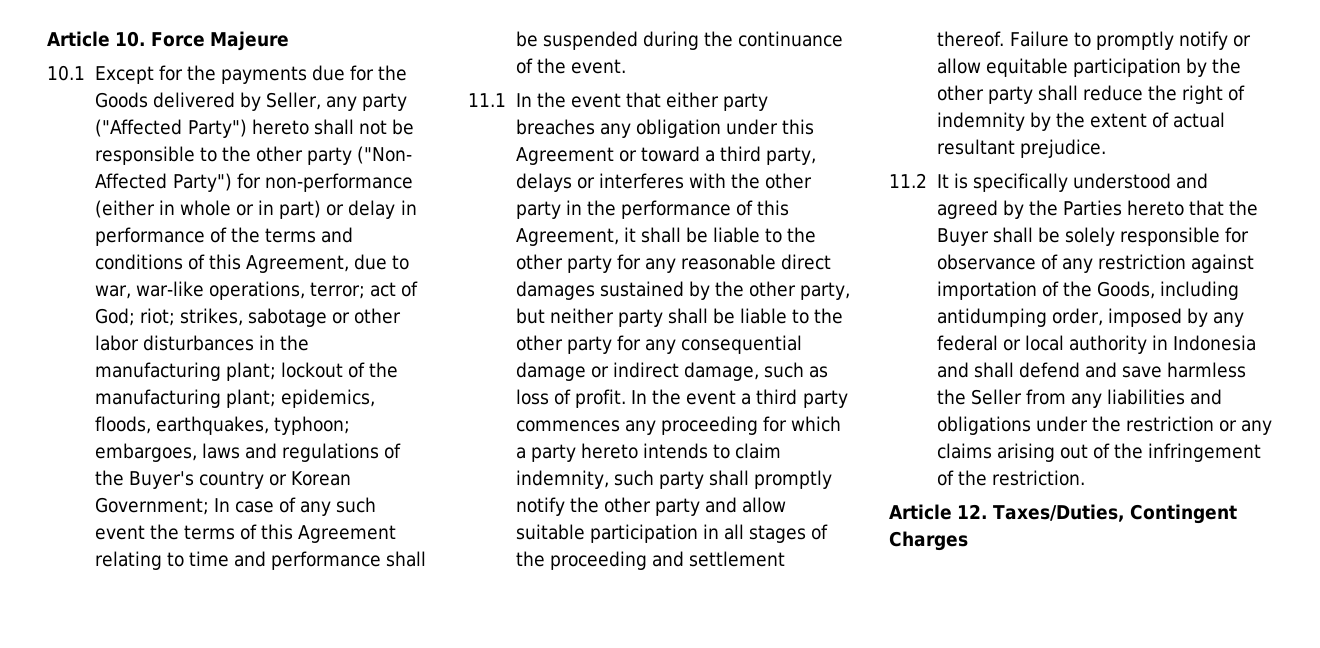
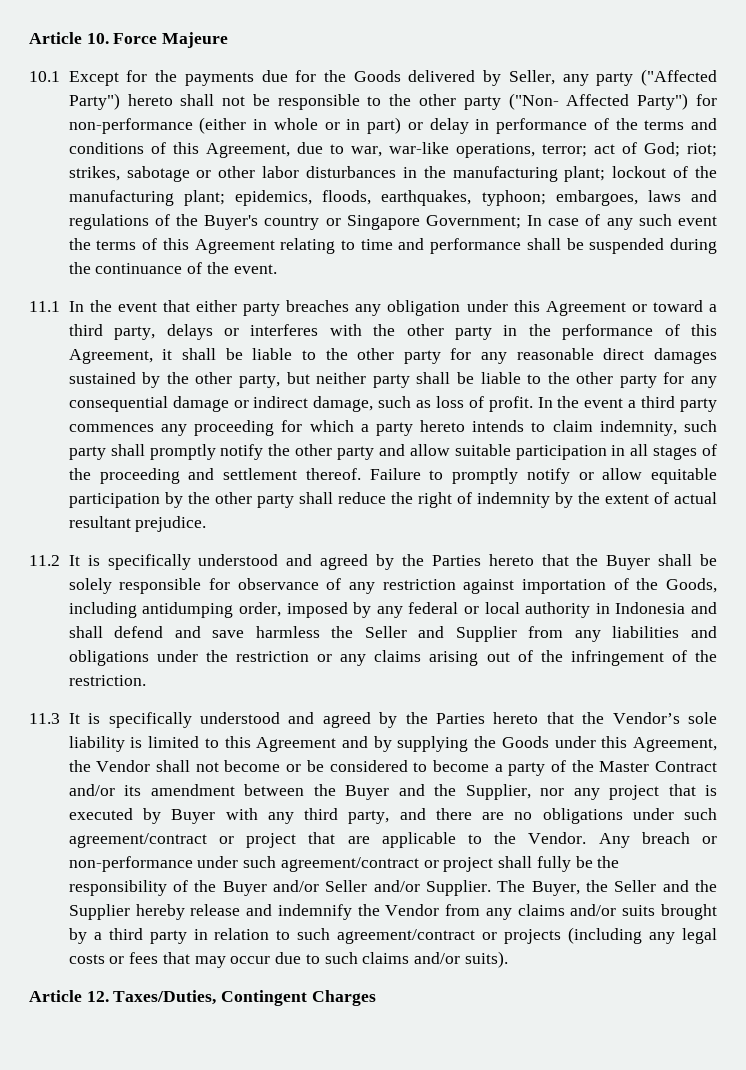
[291,471,352,486] Korean -> [346,215,420,230] Singapore
(1022, 397) none -> [418,626,517,642] and Supplier
(1085, 478) none -> [29,712,717,728] [68,736,717,752] [68,760,717,776] [68,784,718,800] [68,808,717,824] [68,832,717,848] [68,856,620,872] [68,880,718,896] [68,904,718,920] [68,927,718,944] [68,951,508,968] // 11.3 It is specifically understood and agreed by the Parties hereto that the Vendor’s sole liability is limited to this Agreement and by supplying the Goods under this Agreement, the Vendor shall not become or be considered to become a party of the Master Contract and/or its amendment between the Buyer and the Supplier, nor any project that is executed by Buyer with any third party, and there are no obligations under such agreement/contract or project that are applicable to the Vendor. Any breach or non-performance under such agreement/contract or project shall fully be the responsibility of the Buyer and/or Seller and/or Supplier. The Buyer, the Seller and the Supplier hereby release and indemnify the Vendor from any claims and/or suits brought by a third party in relation to such agreement/contract or projects (including any legal costs or fees that may occur due to such claims and/or suits).

